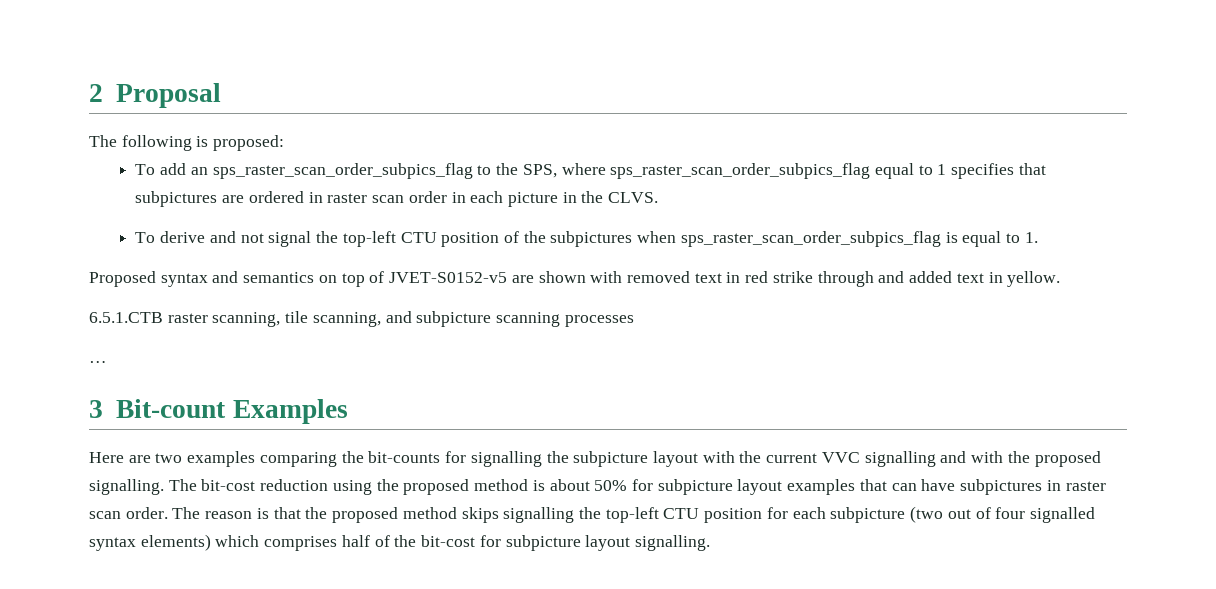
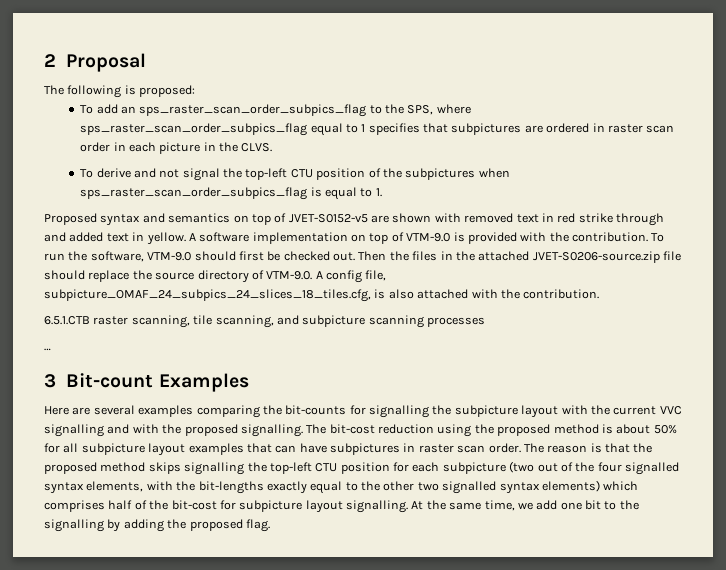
(1061, 279) none -> [188,232,665,244] [44,251,681,263] [44,270,387,283] [44,289,600,302] A software implementation on top of VTM-9.0 is provided with the contribution. To run the software, VTM-9.0 should first be checked out. Then the files in the attached JVET-S0206-source.zip file should replace the source directory of VTM-9.0. A config file, subpicture_OMAF_24_subpics_24_slices_18_tiles.cfg, is also attached with the contribution.
[155,453,183,463] two -> [93,405,135,415] several
(653, 485) none -> [63,443,79,453] all
(991, 513) none -> [575,462,595,472] the
(136, 544) none -> [86,481,540,494] elements, with the bit-lengths exactly equal to the other two signalled syntax
(710, 543) none -> [411,500,639,511] [44,519,270,532] At the same time, we add one bit to the signalling by adding the proposed flag.

